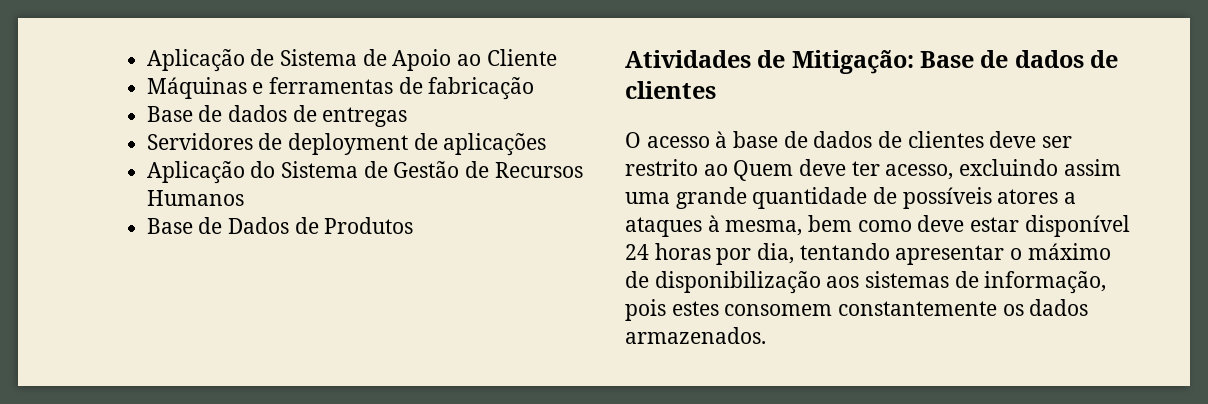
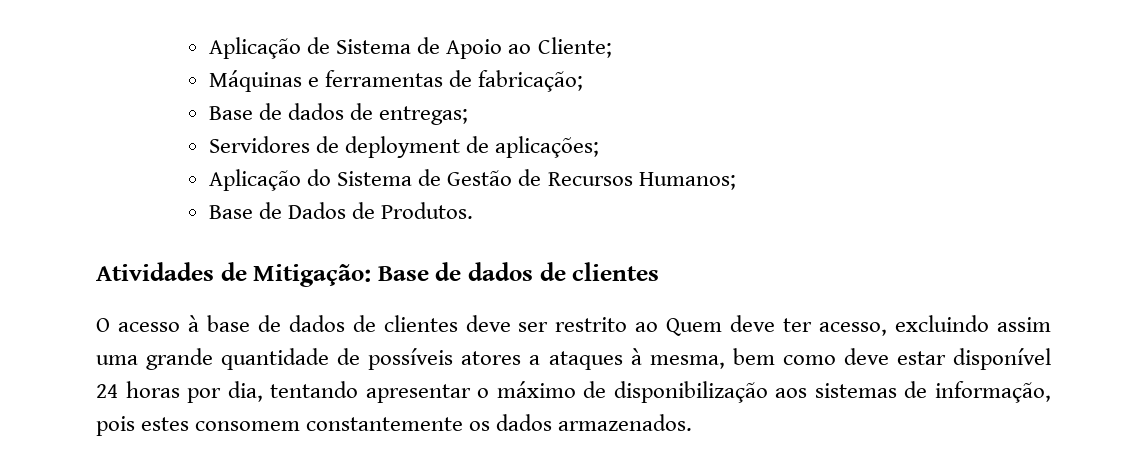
[486,49,557,66] Cliente -> [537,37,612,58] Cliente;
[428,77,535,100] [146,105,408,127] fabricação // Base de dados de entregas -> [478,70,584,92] [209,103,469,125] fabricação; // Base de dados de entregas;
[443,133,547,156] aplicações -> [495,136,600,158] aplicações;
[146,190,244,206] Humanos -> [638,172,736,190] Humanos;
[324,217,414,234] Produtos -> [381,202,474,219] Produtos.

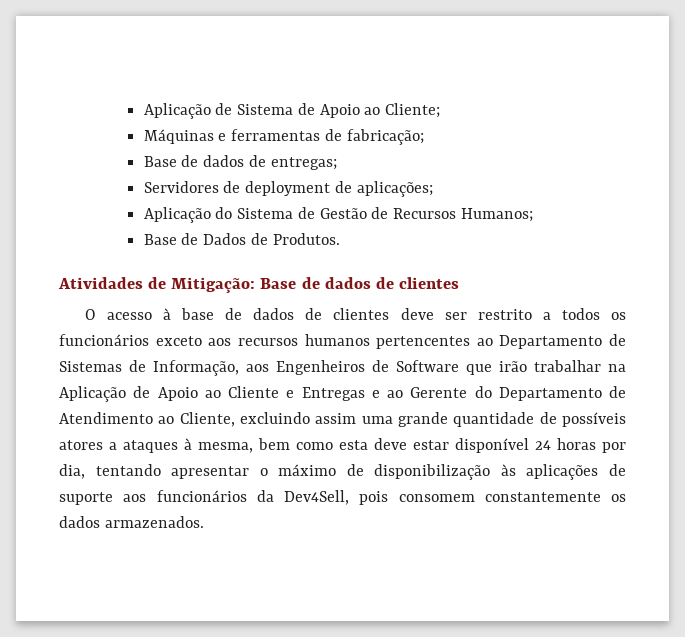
[635,315,888,336] ao Quem deve ter acesso, -> [542,308,626,320] [59,334,626,349] [59,360,626,376] [59,386,626,402] [59,412,235,427] a todos os funcionários exceto aos recursos humanos pertencentes ao Departamento de Sistemas de Informação, aos Engenheiros de Software que irão trabalhar na Aplicação de Apoio ao Cliente e Entregas e ao Gerente do Departamento de Atendimento ao Cliente,
(836, 360) none -> [339,440,368,450] esta
[775,381,1051,403] [96,416,190,436] aos sistemas de informação, pois estes -> [500,464,626,480] [59,490,389,505] às aplicações de suporte aos funcionários da Dev4Sell, pois

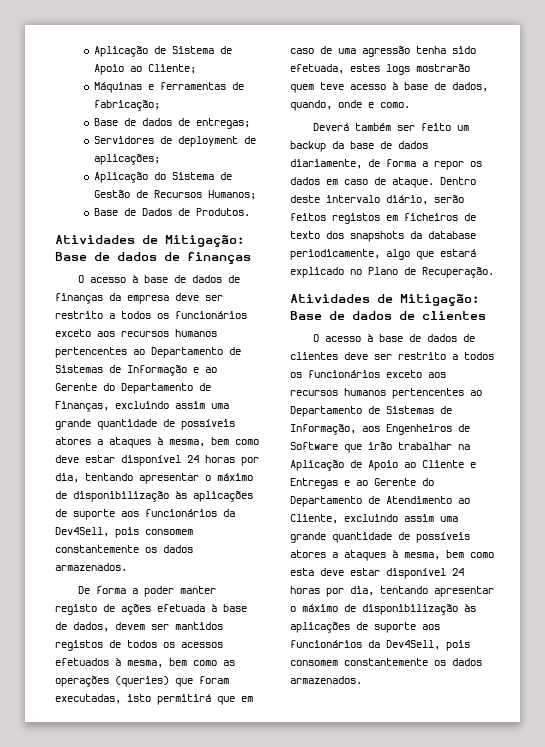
(340, 239) none -> [55,235,244,247] [55,252,251,264] [77,275,240,283] [55,293,223,304] [55,311,247,319] [55,329,217,337] [55,347,241,358] [55,365,217,376] [55,383,211,394] [55,401,229,412] [55,419,235,430] [55,437,259,448] [55,455,259,466] [55,473,253,484] [55,491,253,502] [55,509,235,520] [55,527,193,538] [55,545,193,553] [55,563,127,571] [77,586,216,597] [55,604,247,615] [55,622,223,632] [55,640,223,651] [55,658,235,668] [55,676,229,687] [55,694,253,705] [290,46,476,57] [290,64,470,75] [290,82,488,93] [290,100,410,111] [312,123,469,131] [290,141,428,152] [290,159,482,170] [290,177,476,188] [290,195,464,205] [290,213,476,224] [290,231,476,242] [290,249,476,260] [290,267,494,278] // Atividades de Mitigação: Base de dados de finanças // O acesso à base de dados de finanças da empresa deve ser restrito a todos os funcionários exceto aos recursos humanos pertencentes ao Departamento de Sistemas de Informação e ao Gerente do Departamento de Finanças, excluindo assim uma grande quantidade de possíveis atores a ataques à mesma, bem como deve estar disponível 24 horas por dia, tentando apresentar o máximo de disponibilização às aplicações de suporte aos funcionários da Dev4Sell, pois consomem constantemente os dados armazenados. // De forma a poder manter registo de ações efetuada à base de dados, devem ser mantidos registos de todos os acessos efetuados à mesma, bem como as operações (queries) que foram executadas, isto permitirá que em caso de uma agressão tenha sido efetuada, estes logs mostrarão quem teve acesso à base de dados, quando, onde e como. // Deverá também ser feito um backup da base de dados diariamente, de forma a repor os dados em caso de ataque. Dentro deste intervalo diário, serão feitos registos em ficheiros de texto dos snapshots da database periodicamente, algo que estará explicado no Plano de Recuperação.

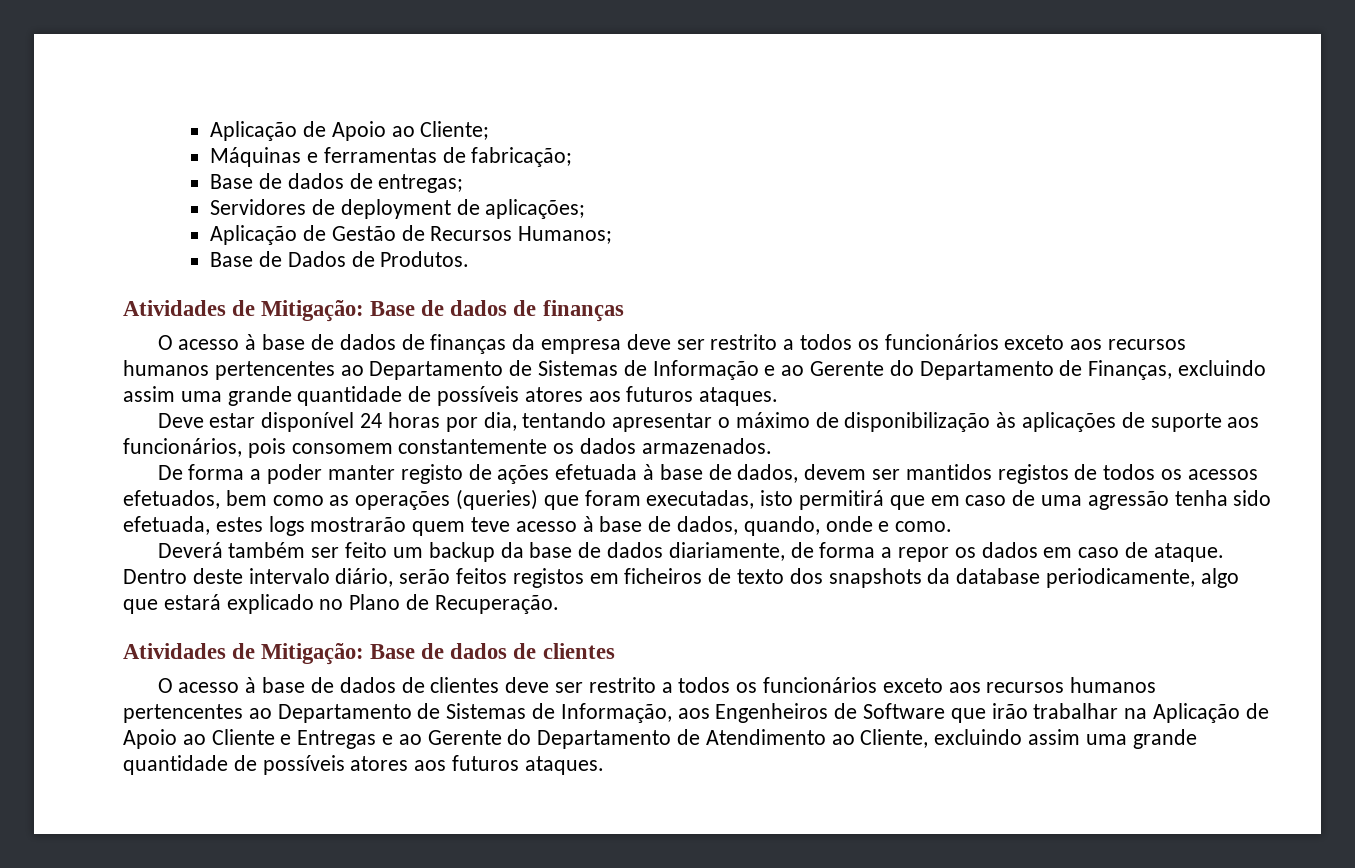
[93,46,232,57] Aplicação de Sistema de -> [210,121,326,141] Aplicação de
[153,172,214,180] do Sistema -> (298, 235) none
[97,437,259,448] [55,455,79,463] a ataques à mesma, bem como deve -> [588,386,779,406] [157,413,204,428] aos futuros ataques. // Deve
[145,509,235,517] [55,527,109,537] funcionários da Dev4Sell, -> [123,438,242,457] funcionários,
[55,658,163,668] efetuados à mesma, -> [123,490,220,509] efetuados,
[332,550,494,561] [290,568,464,579] [290,586,494,597] [290,604,476,615] [290,622,440,633] [290,640,470,651] [290,658,482,666] [290,676,362,684] a ataques à mesma, bem como esta deve estar disponível 24 horas por dia, tentando apresentar o máximo de disponibilização às aplicações de suporte aos funcionários da Dev4Sell, pois consomem constantemente os dados armazenados. -> [414,755,604,775] aos futuros ataques.

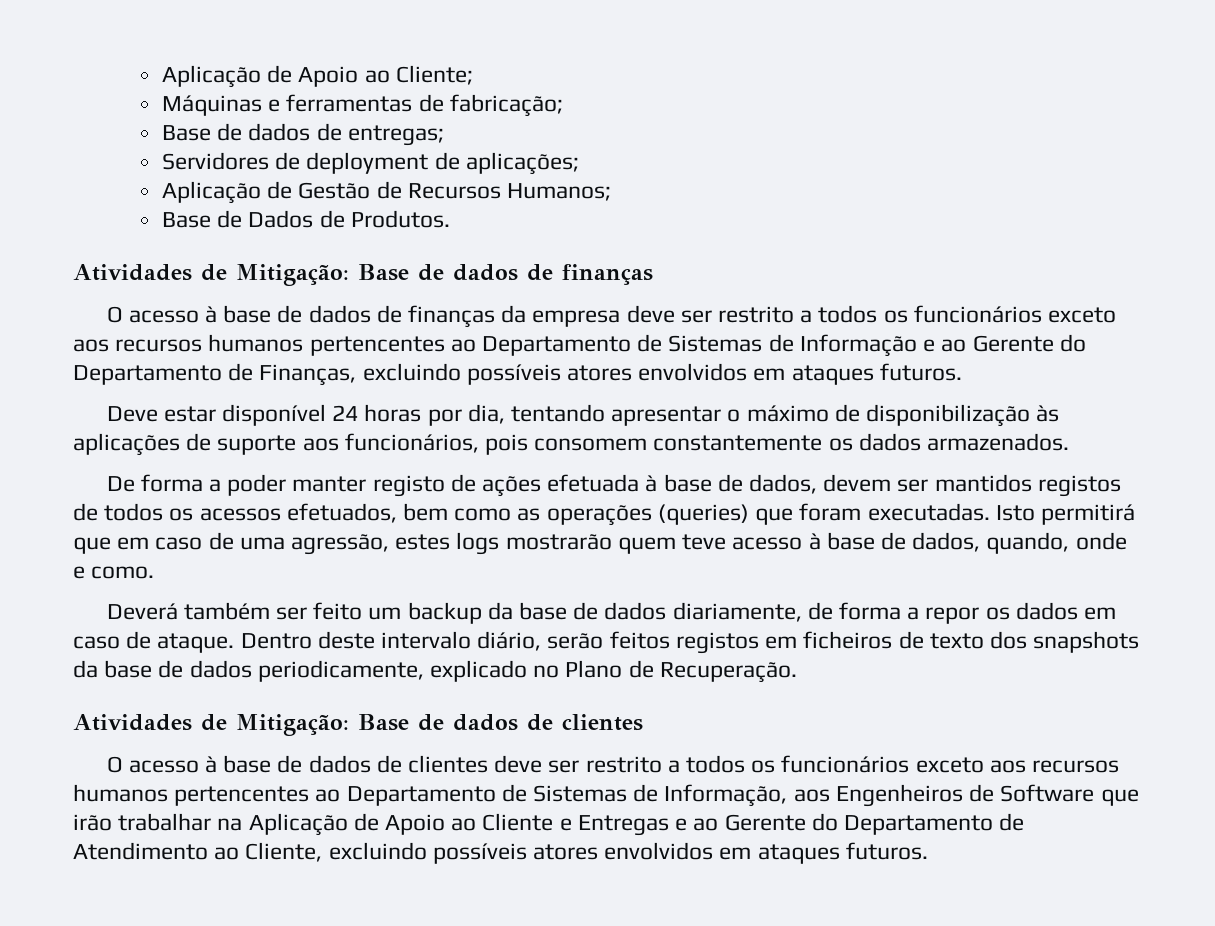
[123,386,779,406] assim uma grande quantidade de possíveis atores aos futuros ataques. -> [466,363,962,385] possíveis atores envolvidos em ataques futuros.
[646,490,794,509] executadas, isto -> [867,503,1035,521] executadas. Isto
[1087,490,1272,510] [123,516,210,535] agressão tenha sido efetuada, -> [291,534,390,555] agressão,
[956,568,1239,588] [123,594,221,614] database periodicamente, algo que estará -> [104,660,424,682] base de dados periodicamente,
[1028,729,1197,749] [123,755,604,775] assim uma grande quantidade de possíveis atores aos futuros ataques. -> [432,842,928,864] possíveis atores envolvidos em ataques futuros.

